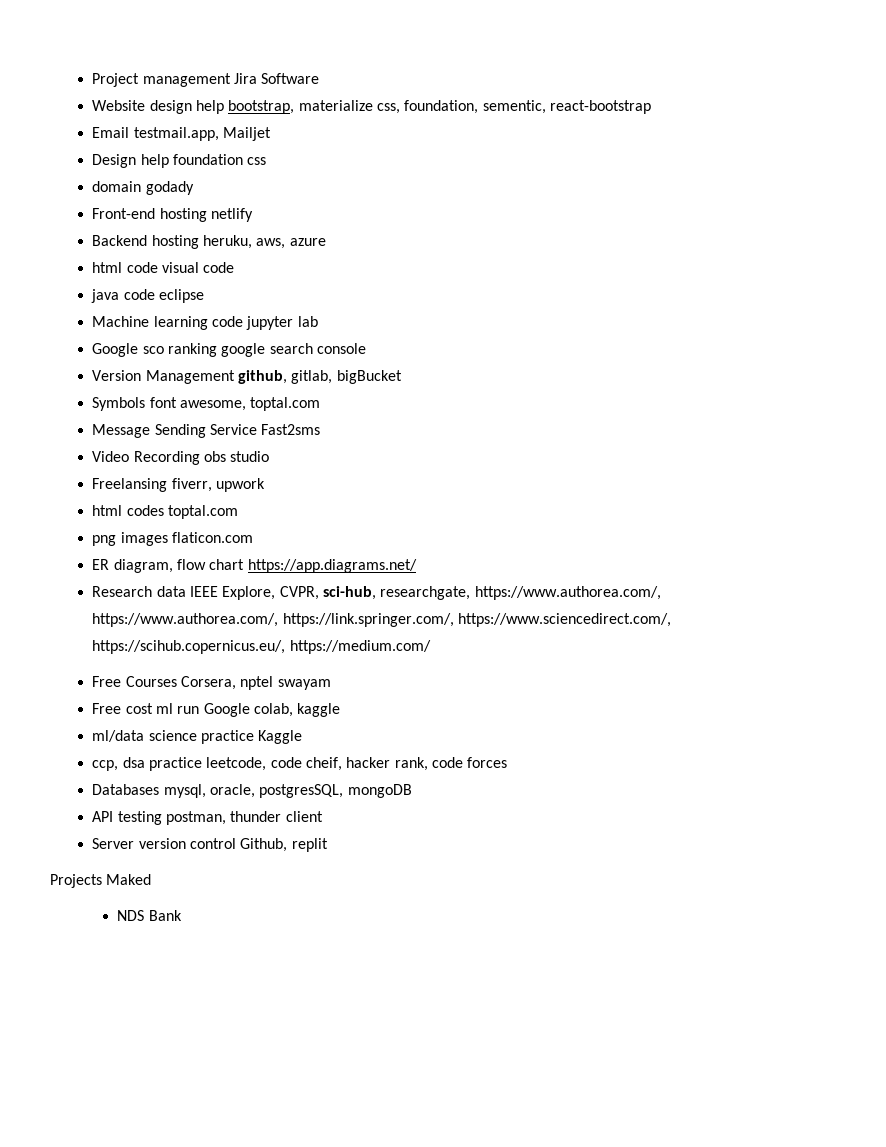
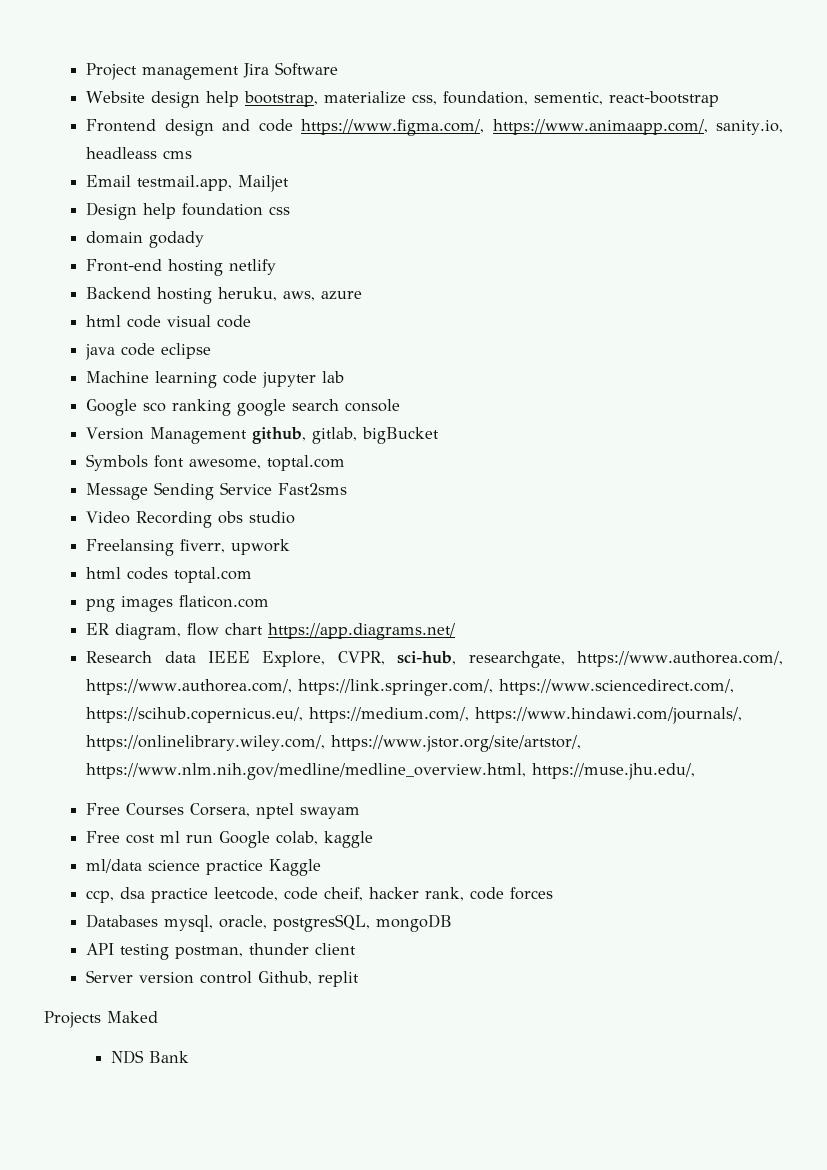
(652, 107) none -> [86,119,784,136] [86,147,193,159] // Frontend design and code https://www.figma.com/, https://www.animaapp.com/, sanity.io, headleass cms
[289,640,431,654] https://medium.com/ -> [309,707,743,724] [86,735,582,752] [86,763,696,780] https://medium.com/, https://www.hindawi.com/journals/, https://onlinelibrary.wiley.com/, https://www.jstor.org/site/artstor/, https://www.nlm.nih.gov/medline/medline_overview.html, https://muse.jhu.edu/,

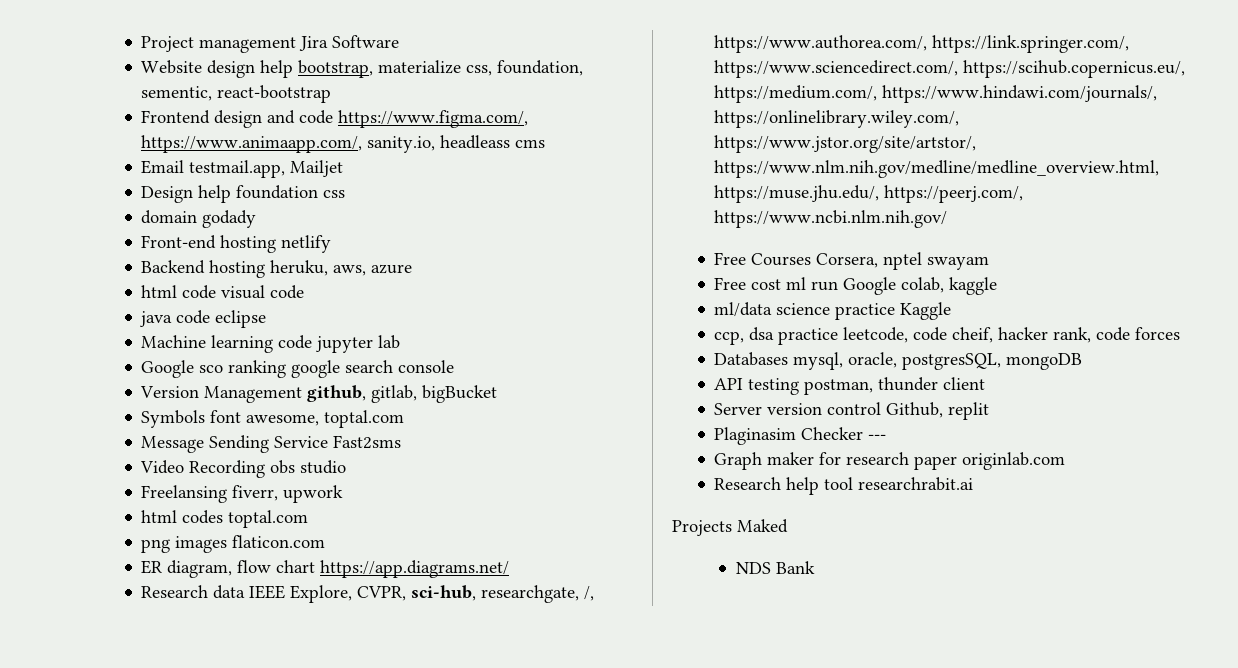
[577,651,784,667] https://www.authorea.com/, -> [584,586,595,601] /,
(696, 771) none -> [884,185,1024,203] [714,210,948,228] https://peerj.com/, https://www.ncbi.nlm.nih.gov/
(360, 979) none -> [714,427,887,445] [714,452,1066,470] [714,477,974,495] // Plaginasim Checker --- // Graph maker for research paper originlab.com // Research help tool researchrabit.ai

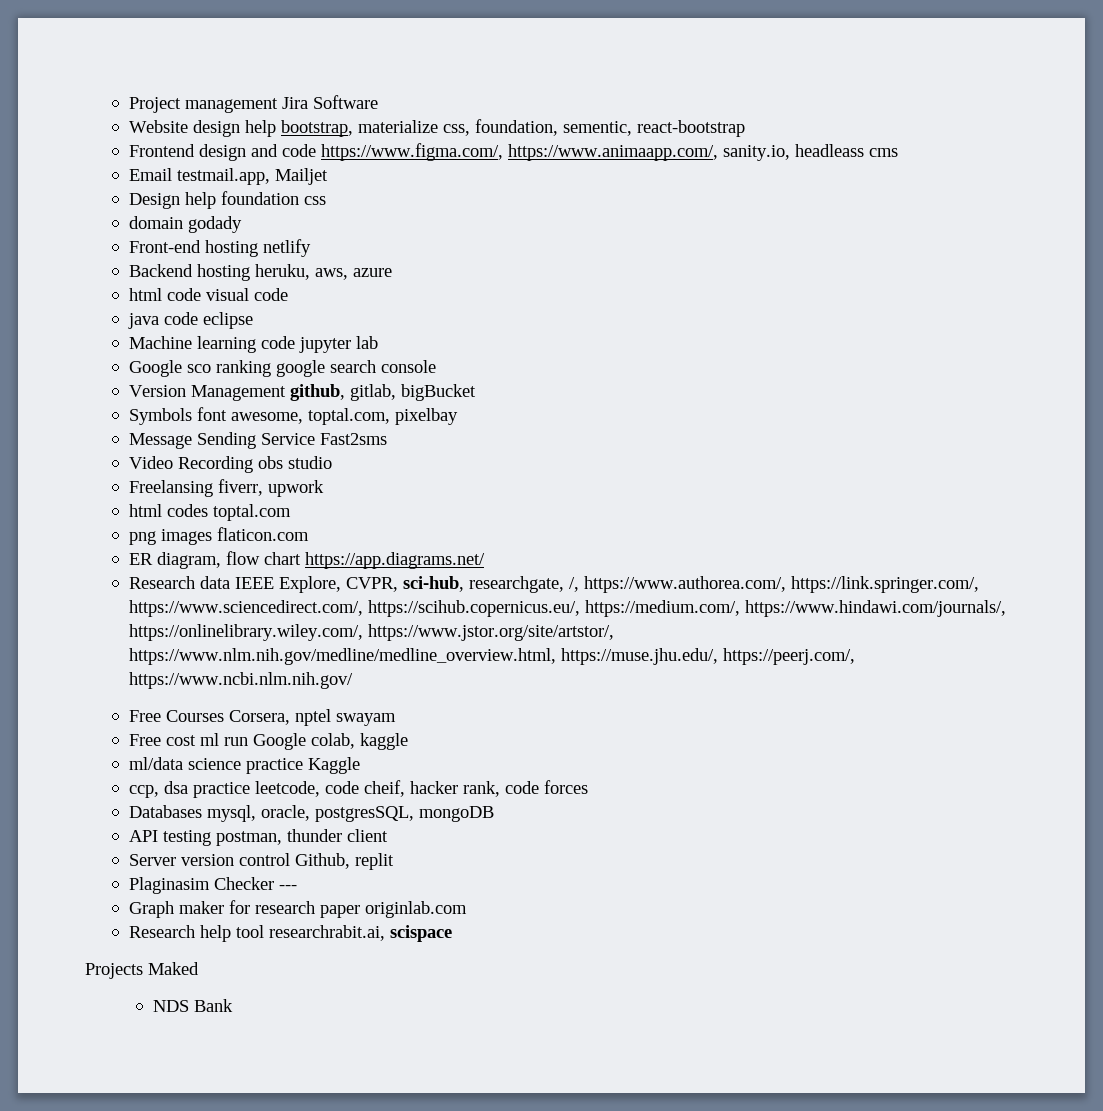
[324,410,405,428] toptal.com -> [308,408,459,425] toptal.com, pixelbay
[858,477,974,491] researchrabit.ai -> [269,925,453,942] researchrabit.ai, scispace

